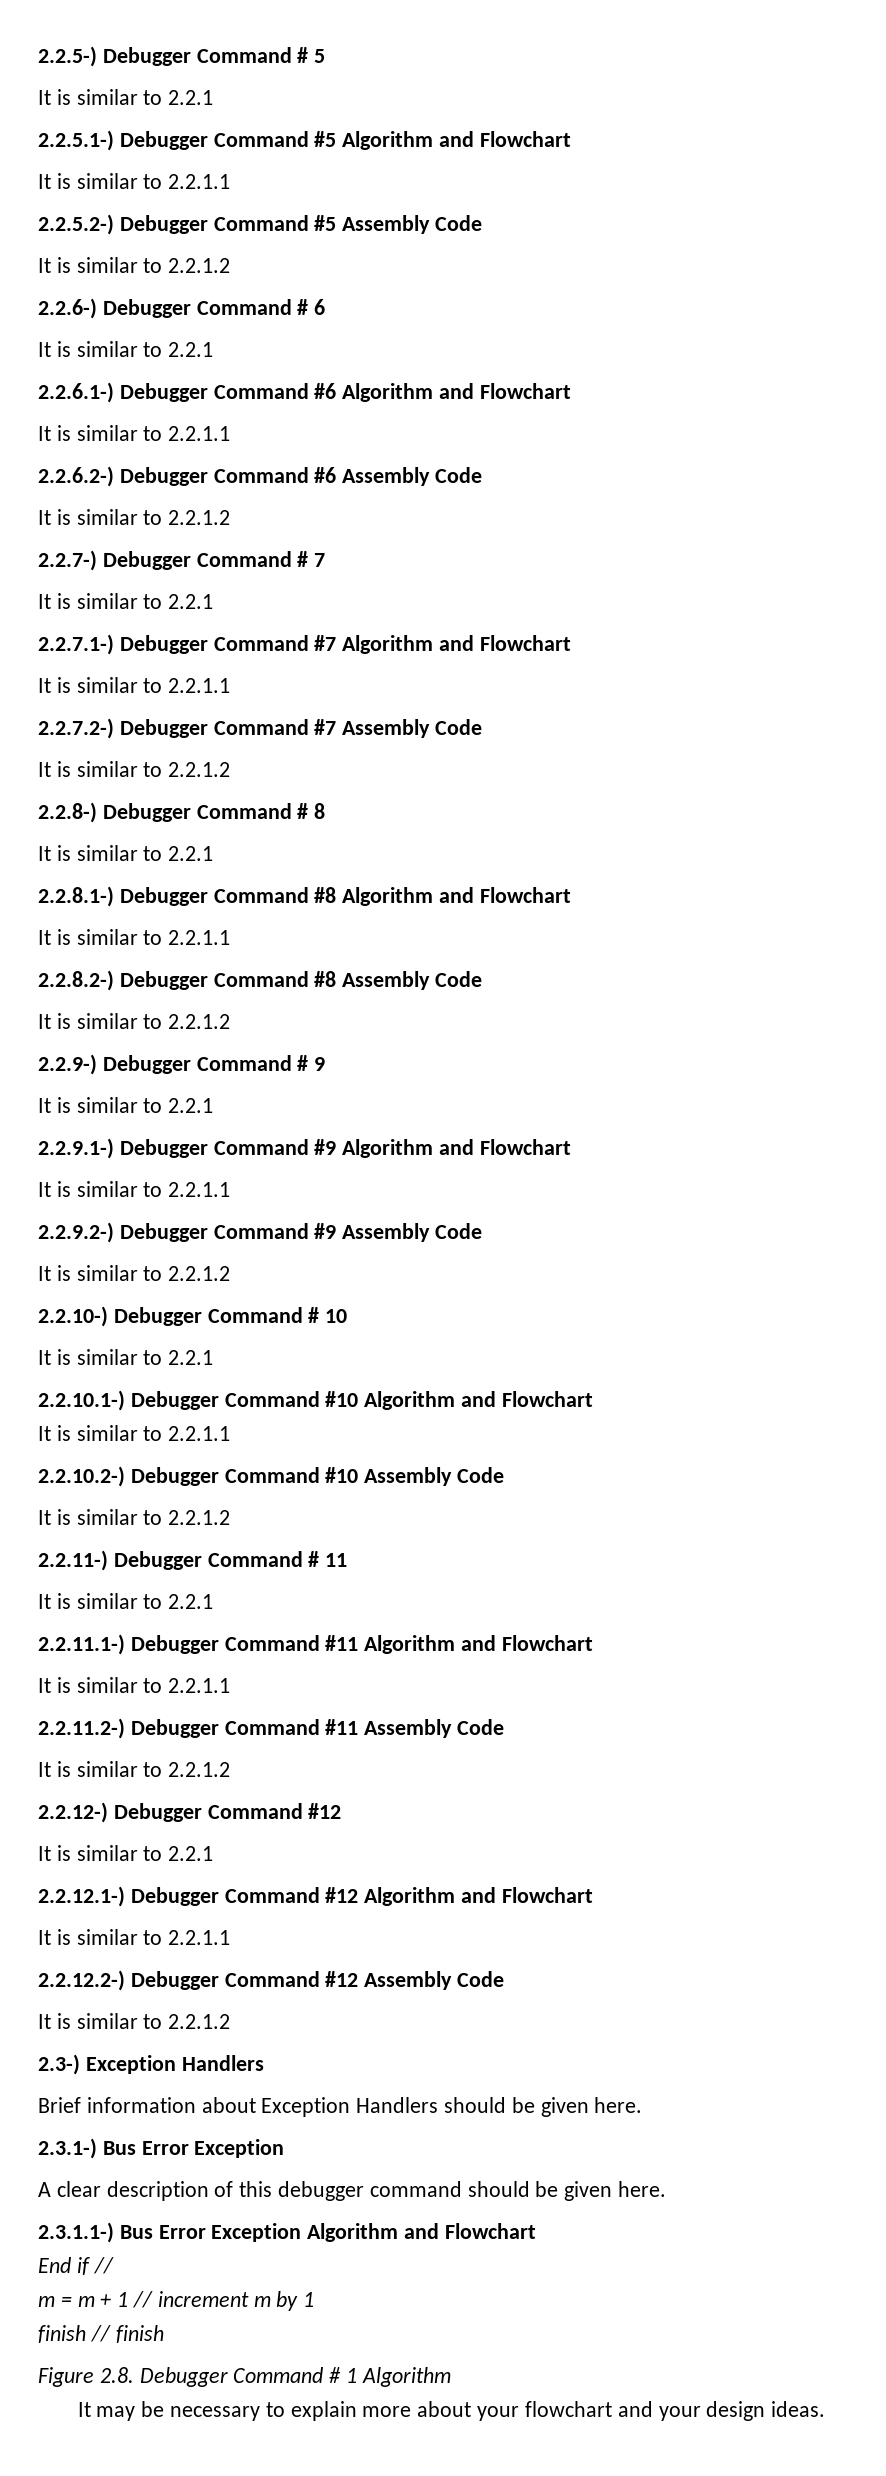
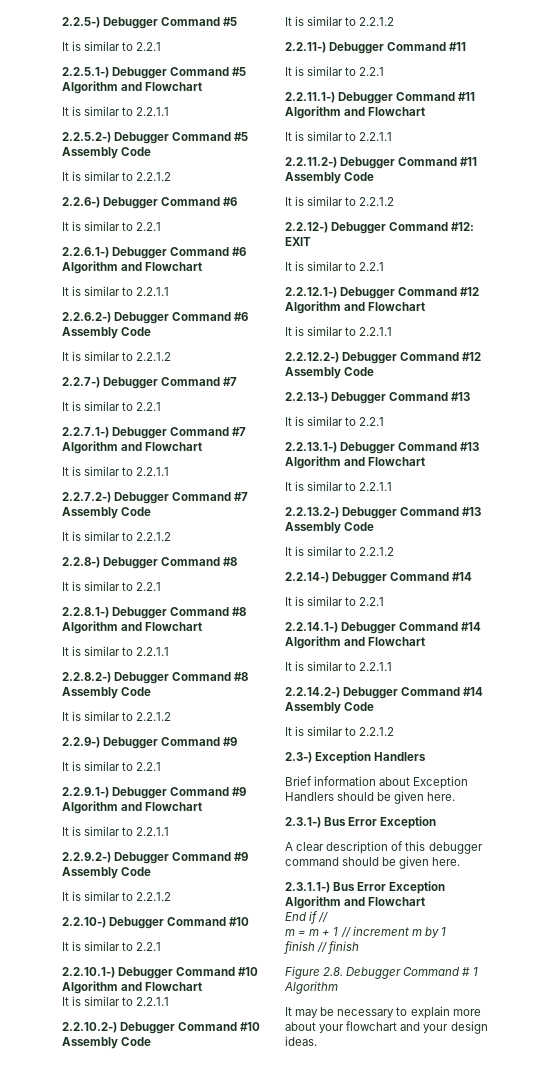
[297,47,326,63] # 5 -> [223,17,238,26] #5
[297,299,326,315] # 6 -> [223,197,238,206] #6
[297,551,326,567] # 7 -> [223,377,238,386] #7
[297,803,326,819] # 8 -> [223,557,238,566] #8
[297,1055,326,1071] # 9 -> [223,737,238,746] #9
[308,1307,348,1323] # 10 -> [229,917,250,926] #10
[308,1551,348,1567] # 11 -> [449,42,467,51] #11
[308,1803,342,1819] #12 -> [451,222,475,231] [285,237,311,246] #12: EXIT
(505, 1979) none -> [285,392,471,404] [285,416,385,426] [285,442,480,454] [285,456,426,469] [285,481,393,491] [285,507,482,519] [285,522,375,534] [285,546,395,556] [285,572,473,584] [285,596,385,606] [285,622,482,634] [285,636,426,649] [285,661,393,671] [285,687,484,699] [285,702,375,714] // 2.2.13-) Debugger Command #13 // It is similar to 2.2.1 // 2.2.13.1-) Debugger Command #13 Algorithm and Flowchart // It is similar to 2.2.1.1 // 2.2.13.2-) Debugger Command #13 Assembly Code // It is similar to 2.2.1.2 // 2.2.14-) Debugger Command #14 // It is similar to 2.2.1 // 2.2.14.1-) Debugger Command #14 Algorithm and Flowchart // It is similar to 2.2.1.1 // 2.2.14.2-) Debugger Command #14 Assembly Code

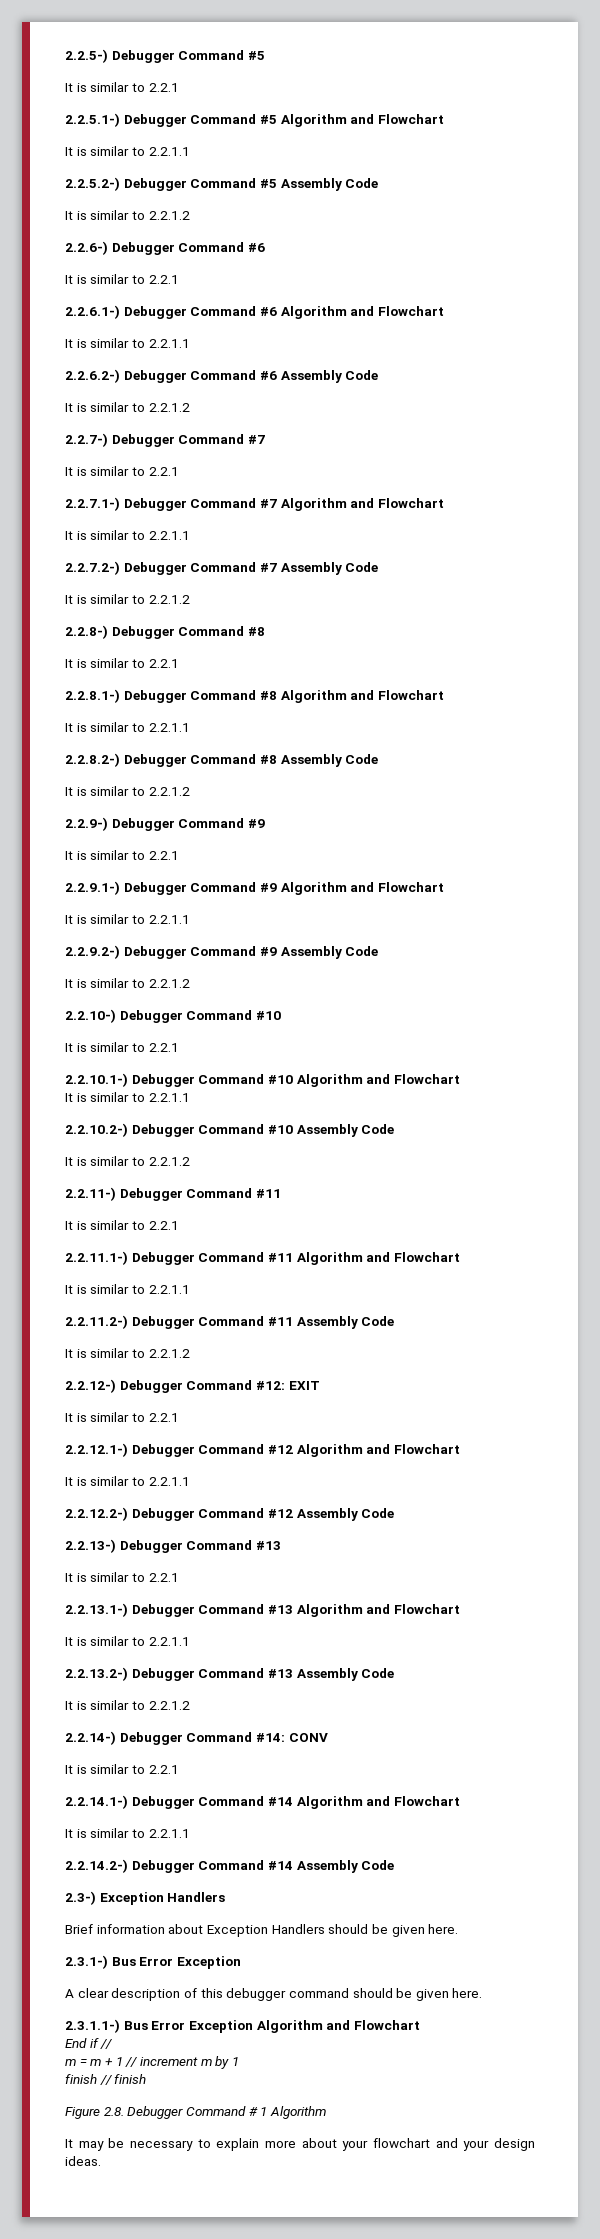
[452,572,473,581] #14 -> [255,1733,328,1742] #14: CONV
[285,726,395,736] // It is similar to 2.2.1.2 -> (395, 1865) none

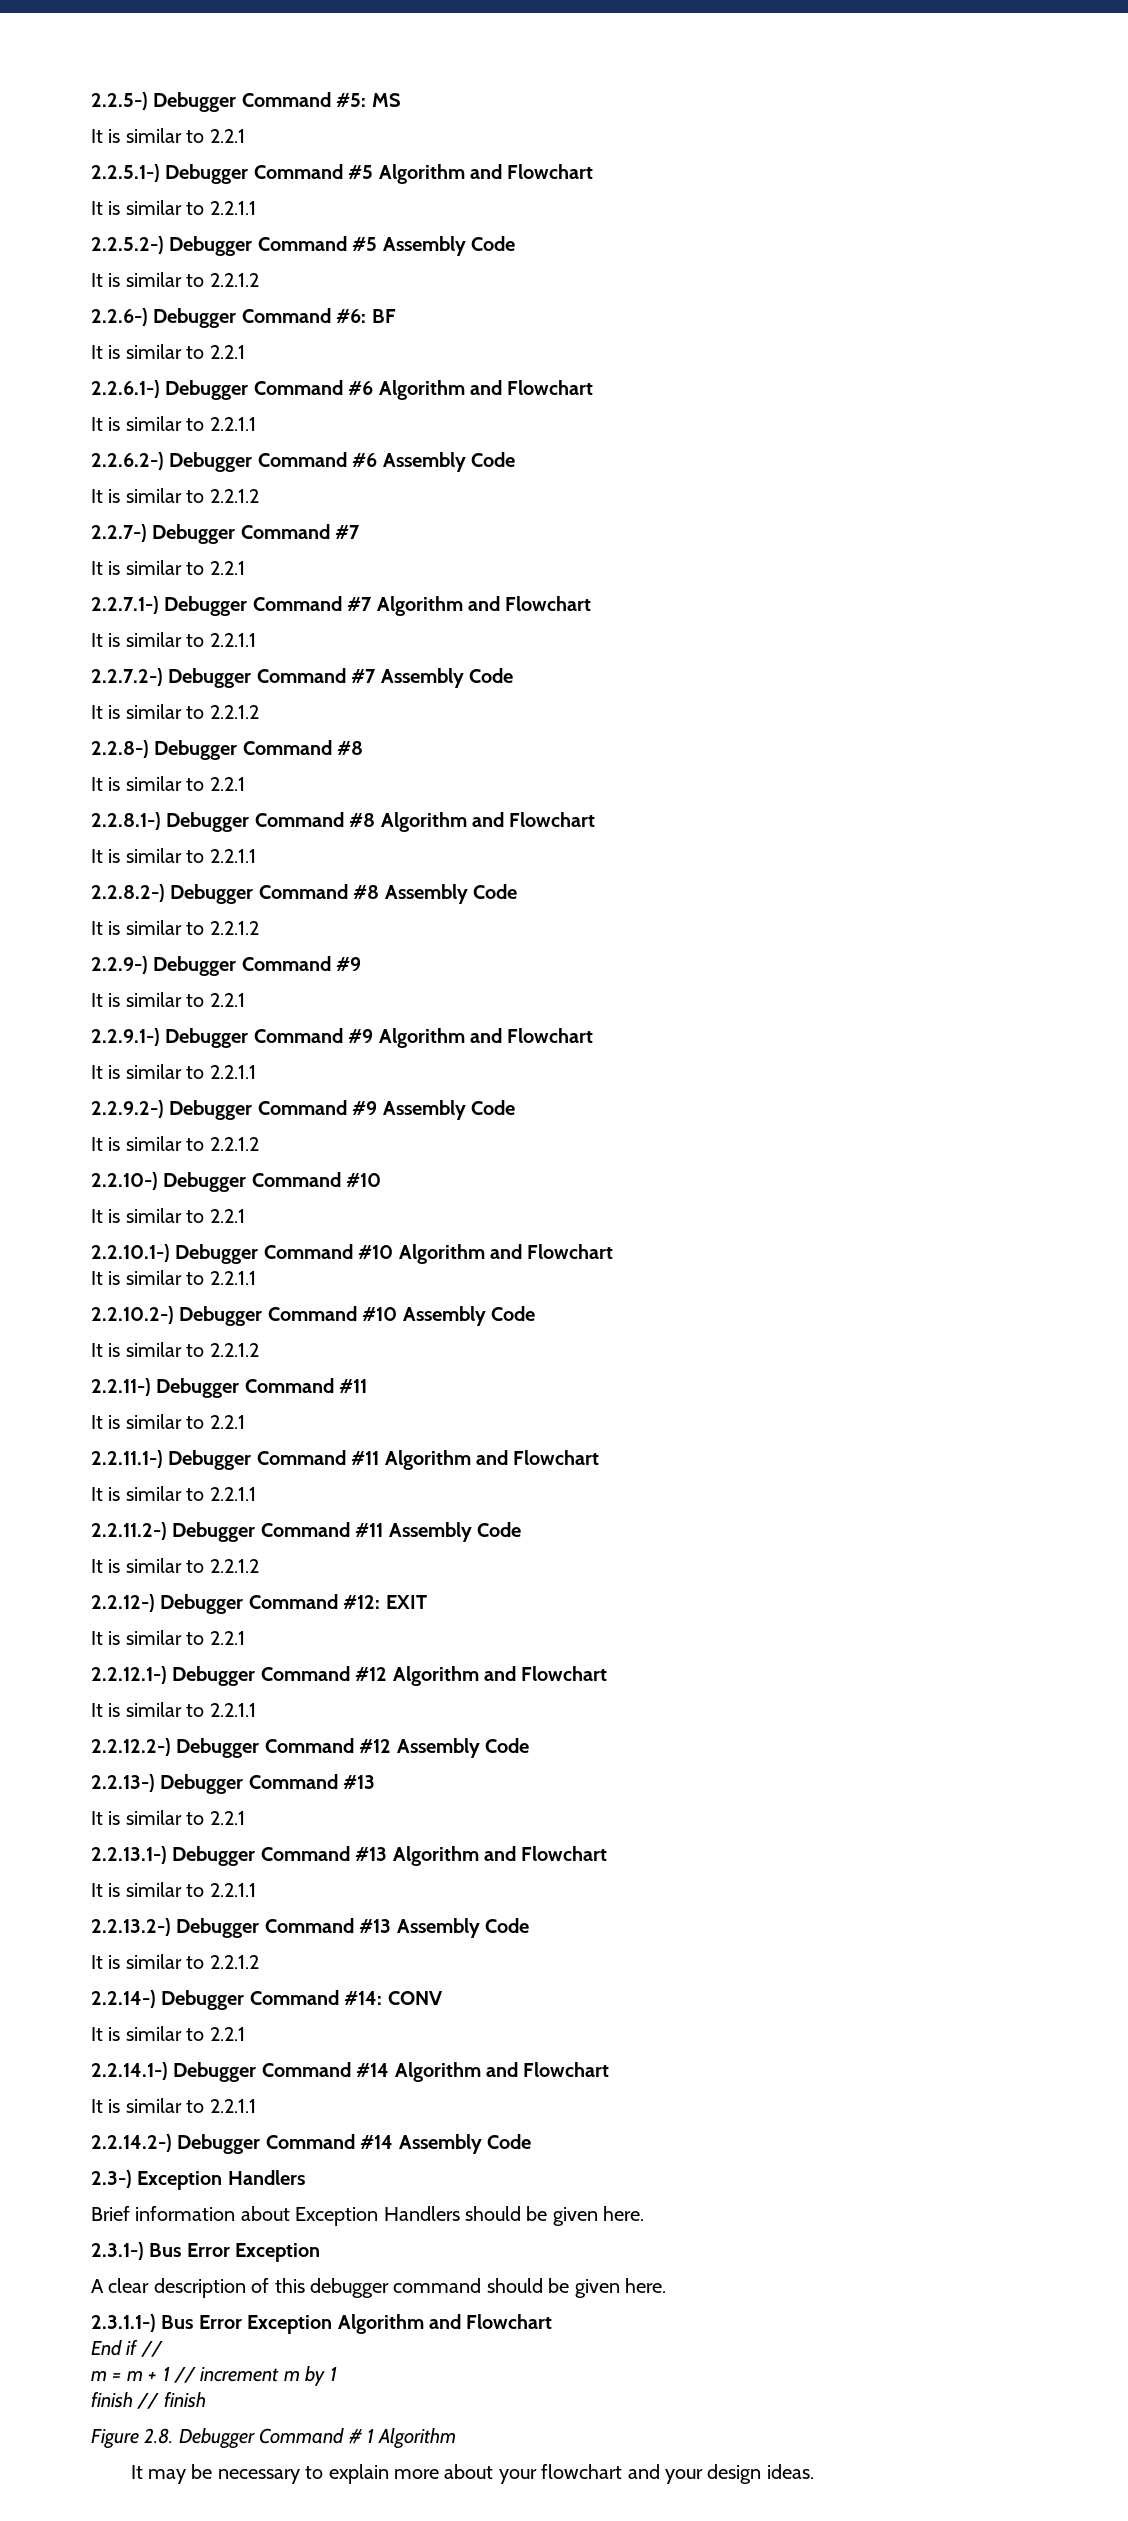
[247,51,265,60] #5 -> [336,93,401,107] #5: MS
[247,243,265,252] #6 -> [336,309,396,323] #6: BF

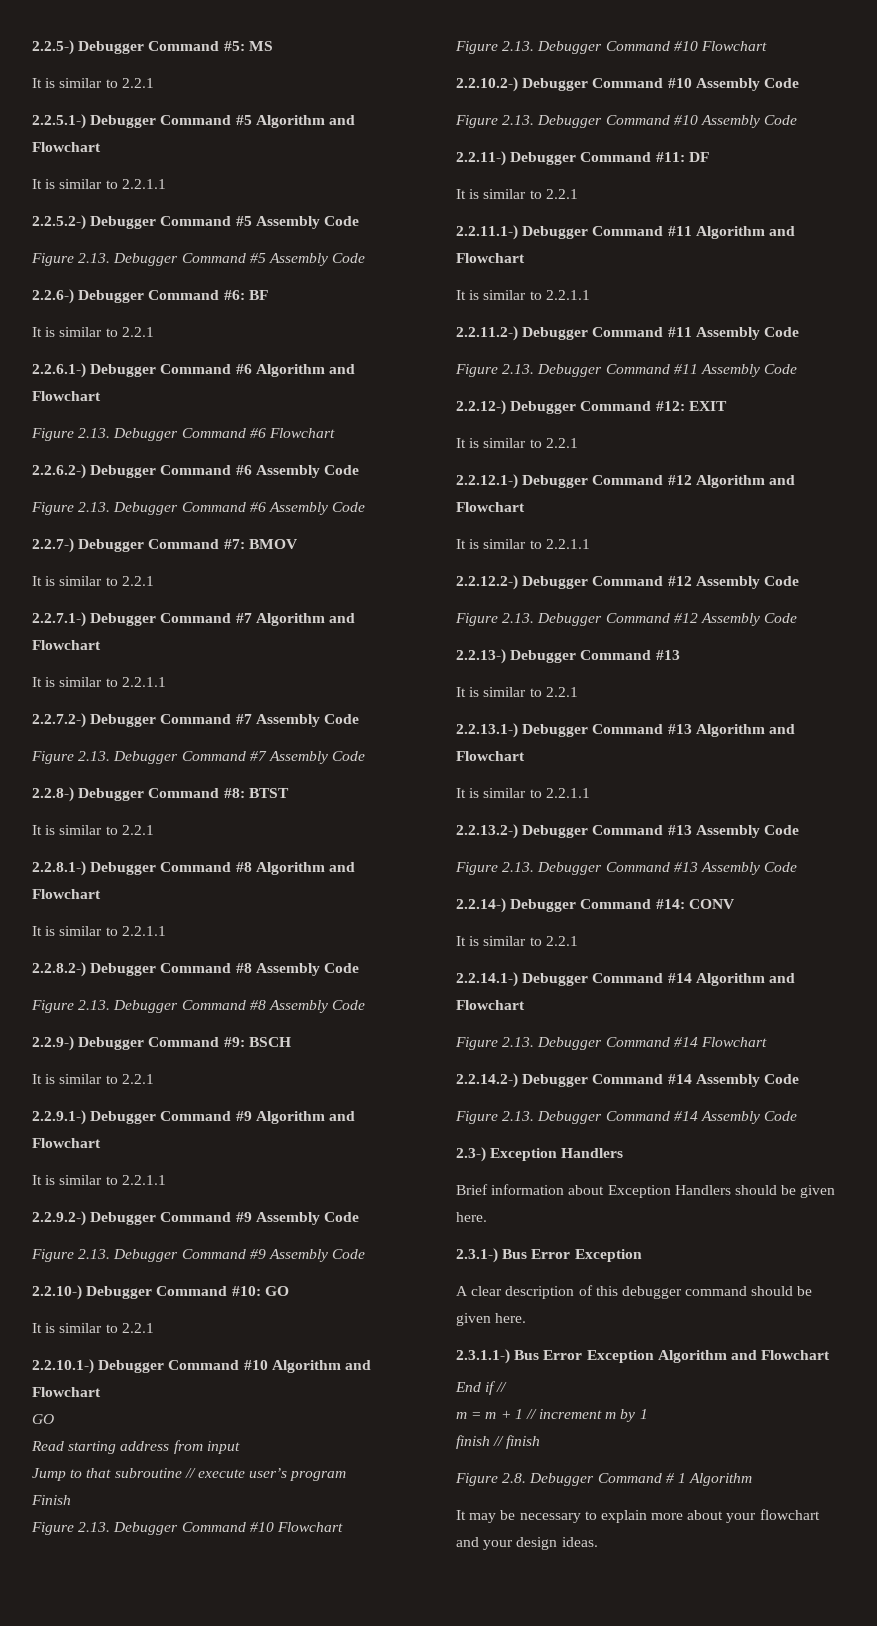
[91,272,259,287] It is similar to 2.2.1.2 -> [31,253,366,266] Figure 2.13. Debugger Command #5 Assembly Code
[91,416,256,431] It is similar to 2.2.1.1 -> [31,428,335,441] Figure 2.13. Debugger Command #6 Flowchart
[91,488,259,503] It is similar to 2.2.1.2 -> [31,502,366,515] Figure 2.13. Debugger Command #6 Assembly Code
[335,525,361,539] #7 -> [223,539,298,549] #7: BMOV
[91,704,259,719] It is similar to 2.2.1.2 -> [31,751,366,764] Figure 2.13. Debugger Command #7 Assembly Code
[337,741,364,755] #8 -> [223,788,289,798] #8: BTST
[91,920,259,935] It is similar to 2.2.1.2 -> [31,1000,366,1013] Figure 2.13. Debugger Command #8 Assembly Code
[336,957,362,971] #9 -> [223,1037,291,1047] #9: BSCH
[91,1136,259,1151] It is similar to 2.2.1.2 -> [31,1249,366,1262] Figure 2.13. Debugger Command #9 Assembly Code
[346,1173,382,1187] #10 -> [231,1286,289,1296] #10: GO
[91,1270,256,1285] It is similar to 2.2.1.1 -> [32,1414,54,1424] [31,1440,240,1454] [32,1468,347,1481] [31,1495,71,1505] [31,1522,343,1535] [455,41,767,54] GO // Read starting address from input // Jump to that subroutine // execute user’s program // Finish // Figure 2.13. Debugger Command #10 Flowchart // Figure 2.13. Debugger Command #10 Flowchart
[91,1342,259,1357] It is similar to 2.2.1.2 -> [455,115,798,128] Figure 2.13. Debugger Command #10 Assembly Code
[339,1379,368,1393] #11 -> [655,152,709,162] #11: DF
[91,1558,259,1573] It is similar to 2.2.1.2 -> [455,364,798,377] Figure 2.13. Debugger Command #11 Assembly Code
(529, 1745) none -> [455,613,798,626] // Figure 2.13. Debugger Command #12 Assembly Code
[91,1954,259,1969] It is similar to 2.2.1.2 -> [455,862,798,875] Figure 2.13. Debugger Command #13 Assembly Code
[91,2098,256,2113] It is similar to 2.2.1.1 -> [455,1037,767,1050] Figure 2.13. Debugger Command #14 Flowchart
(531, 2141) none -> [455,1111,798,1124] // Figure 2.13. Debugger Command #14 Assembly Code

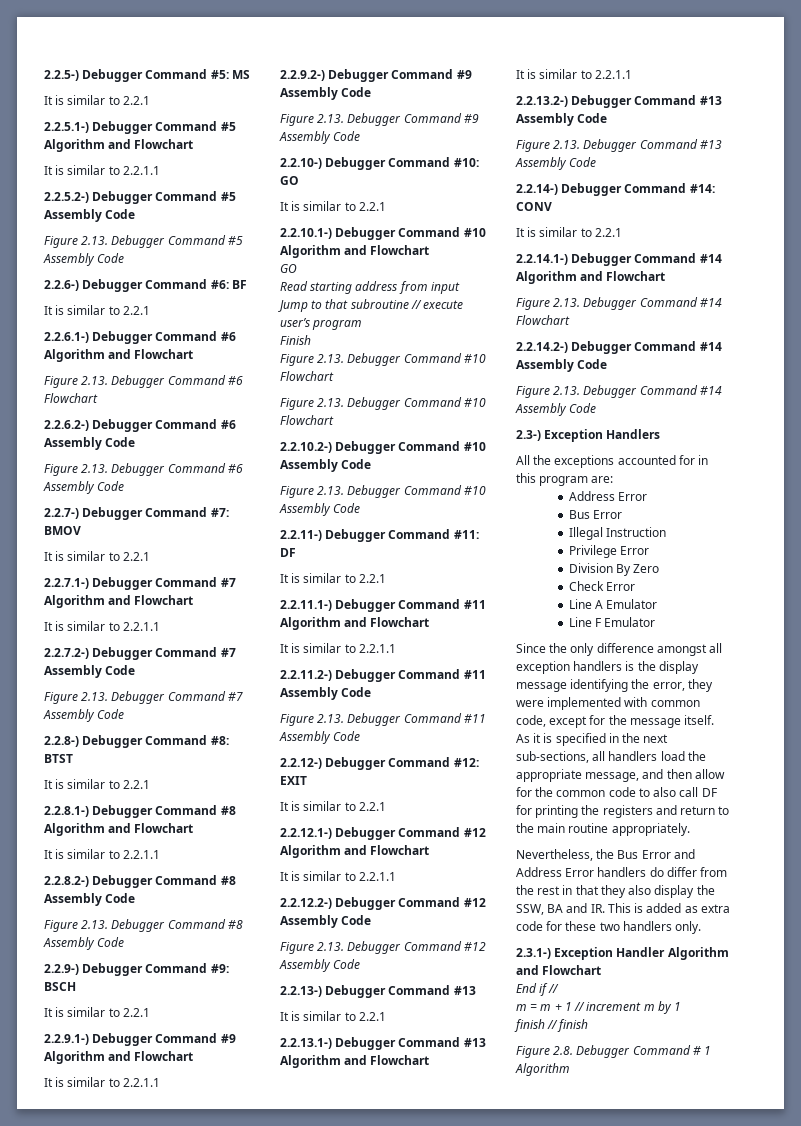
[456,1184,836,1198] [456,1212,487,1222] Brief information about Exception Handlers should be given here. -> [516,455,709,468] [516,473,614,486] [568,491,647,501] [568,510,622,519] [568,527,666,540] [568,545,649,558] [568,563,660,576] [568,581,635,591] [568,599,658,609] [568,617,656,627] [516,643,723,656] [516,661,699,674] [516,679,713,692] [516,697,700,710] [516,715,715,728] [516,733,669,746] [516,751,706,763] [516,769,725,782] [516,787,717,797] [516,805,730,818] [516,823,690,836] [516,849,695,861] [516,867,728,877] [516,885,715,898] [516,903,730,915] [516,921,702,934] All the exceptions accounted for in this program are: // Address Error // Bus Error // Illegal Instruction // Privilege Error // Division By Zero // Check Error // Line A Emulator // Line F Emulator // Since the only difference amongst all exception handlers is the display message identifying the error, they were implemented with common code, except for the message itself. As it is specified in the next sub-sections, all handlers load the appropriate message, and then allow for the common code to also call DF for printing the registers and return to the main routine appropriately. // Nevertheless, the Bus Error and Address Error handlers do differ from the rest in that they also display the SSW, BA and IR. This is added as extra code for these two handlers only.
[502,1249,642,1262] [456,1285,813,1299] [456,1313,527,1326] [456,1349,654,1364] Bus Error Exception // A clear description of this debugger command should be given here. // 2.3.1.1-) Bus Error Exception -> [554,947,666,960] Exception Handler
[456,1509,820,1523] [456,1537,598,1550] // It may be necessary to explain more about your flowchart and your design ideas. -> (570, 1069) none

